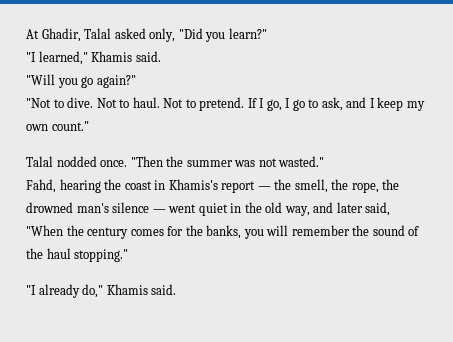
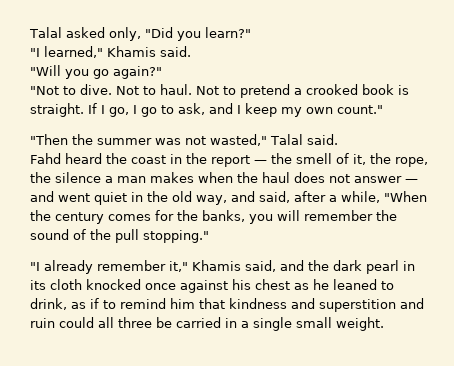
[26,28,81,42] At Ghadir, -> (29, 32) none
[199,97,245,111] pretend. -> [240,84,409,98] [30,103,84,117] pretend a crooked book is straight.
[26,156,128,167] Talal nodded once. -> (383, 109) none
[278,156,325,167] [26,179,101,193] wasted." // Fahd, hearing -> [210,134,338,146] [30,153,102,164] wasted," Talal said. // Fahd heard
[168,179,218,190] Khamis's -> [185,153,207,164] the
[294,179,400,193] [26,202,166,213] smell, the rope, the drowned man's silence — -> [295,153,428,167] [30,172,418,183] [30,191,54,202] smell of it, the rope, the silence a man makes when the haul does not answer — and
[336,202,391,216] later said, -> [259,191,380,203] said, after a while,
[46,248,71,259] haul -> [115,229,139,243] pull
[82,284,177,298] do," Khamis said. -> [97,260,415,274] [30,279,394,293] [30,298,424,312] [30,317,384,331] remember it," Khamis said, and the dark pearl in its cloth knocked once against his chest as he leaned to drink, as if to remind him that kindness and superstition and ruin could all three be carried in a single small weight.

